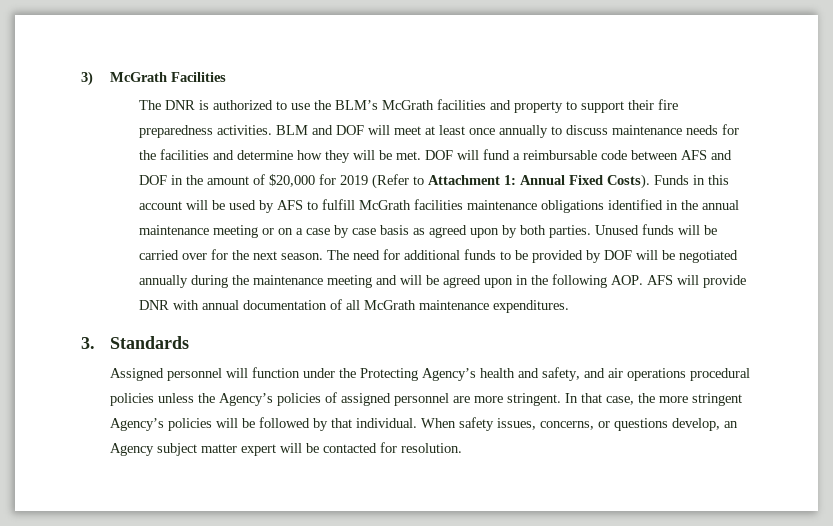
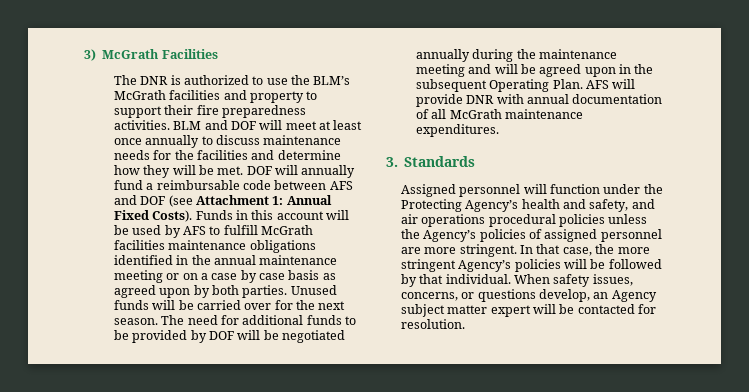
(479, 155) none -> [301,165,356,178] annually
[170,174,424,189] in the amount of $20,000 for 2019 (Refer to -> [168,195,193,207] (see
[551,274,643,288] following AOP. -> [415,79,583,92] subsequent Operating Plan.

